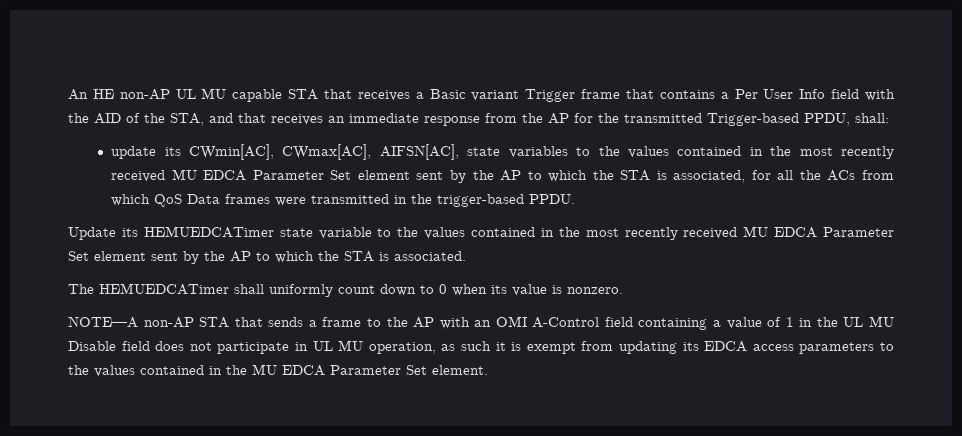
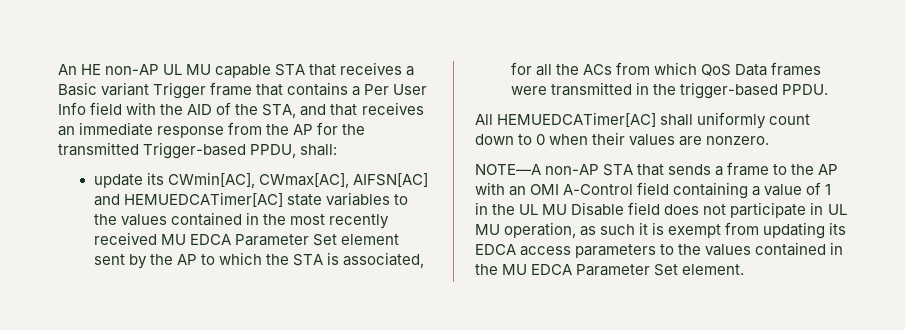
[379,144,459,160] AIFSN[AC], -> [352,173,428,187] [93,192,283,207] AIFSN[AC] and HEMUEDCATimer[AC]
[68,226,894,240] [68,251,466,264] [68,283,229,295] Update its HEMUEDCATimer state variable to the values contained in the most recently received MU EDCA Parameter Set element sent by the AP to which the STA is associated. // The HEMUEDCATimer -> [475,112,657,127] All HEMUEDCATimer[AC]
[491,284,562,296] its value is -> [592,132,703,146] their values are

